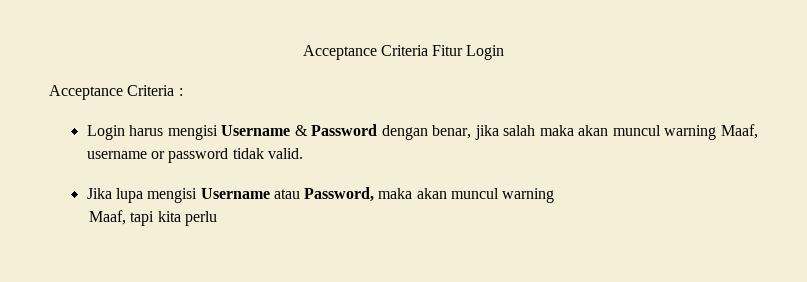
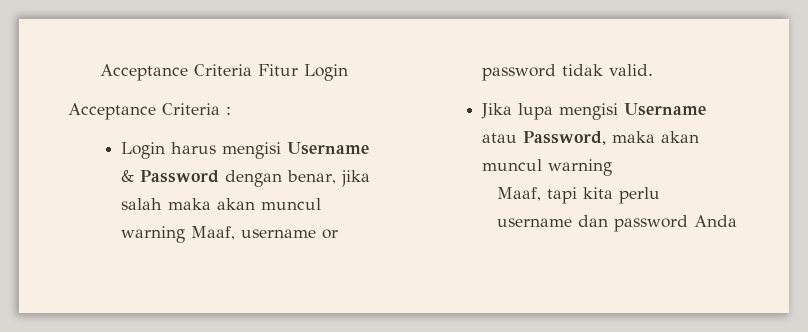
(217, 218) none -> [497,215,738,232] username dan password Anda

